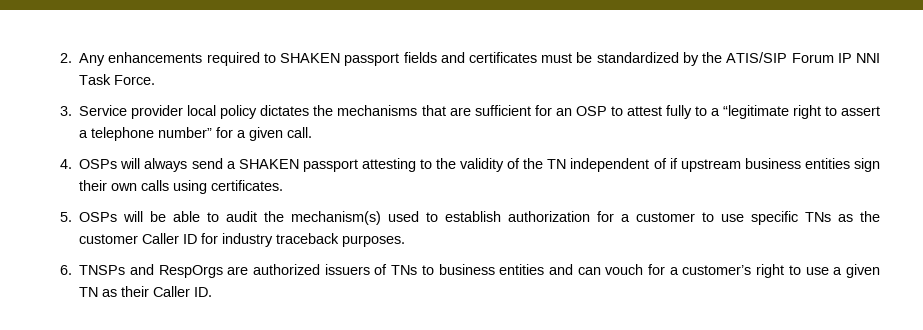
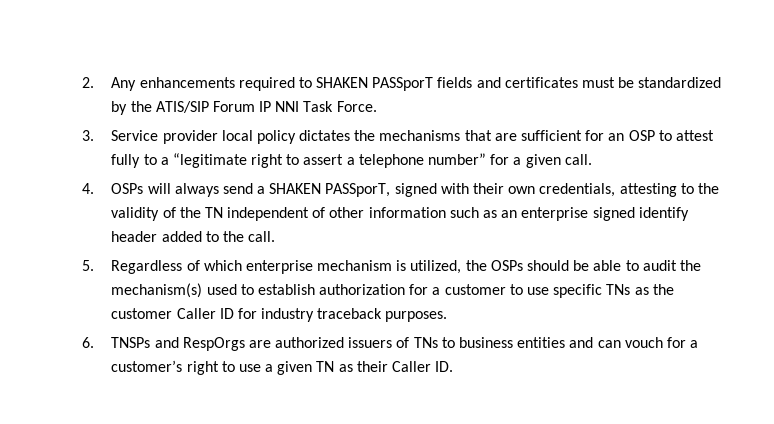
[344,53,400,66] passport -> [372,77,434,91] PASSporT
[302,159,358,172] passport -> [325,183,616,197] PASSporT, signed with their own credentials,
[669,158,881,172] [79,180,284,194] [60,211,144,222] if upstream business entities sign their own calls using certificates. // 5. OSPs will -> [329,207,689,221] [111,231,276,242] [81,260,569,274] other information such as an enterprise signed identify header added to the call. // 5. Regardless of which enterprise mechanism is utilized, the OSPs should

